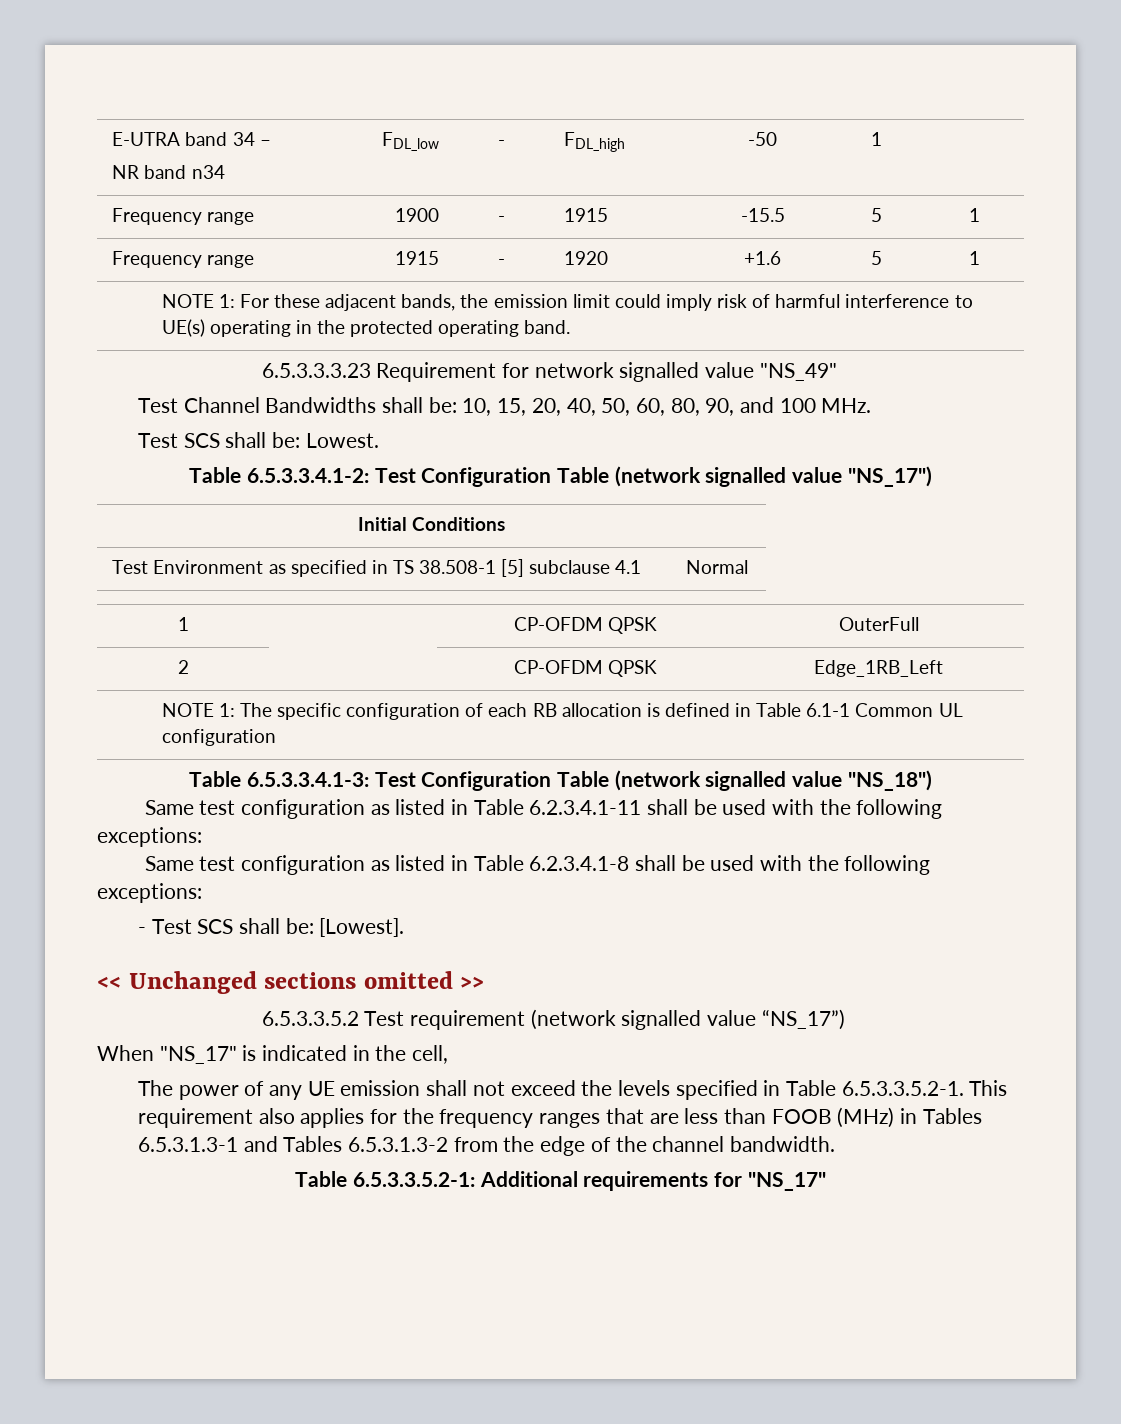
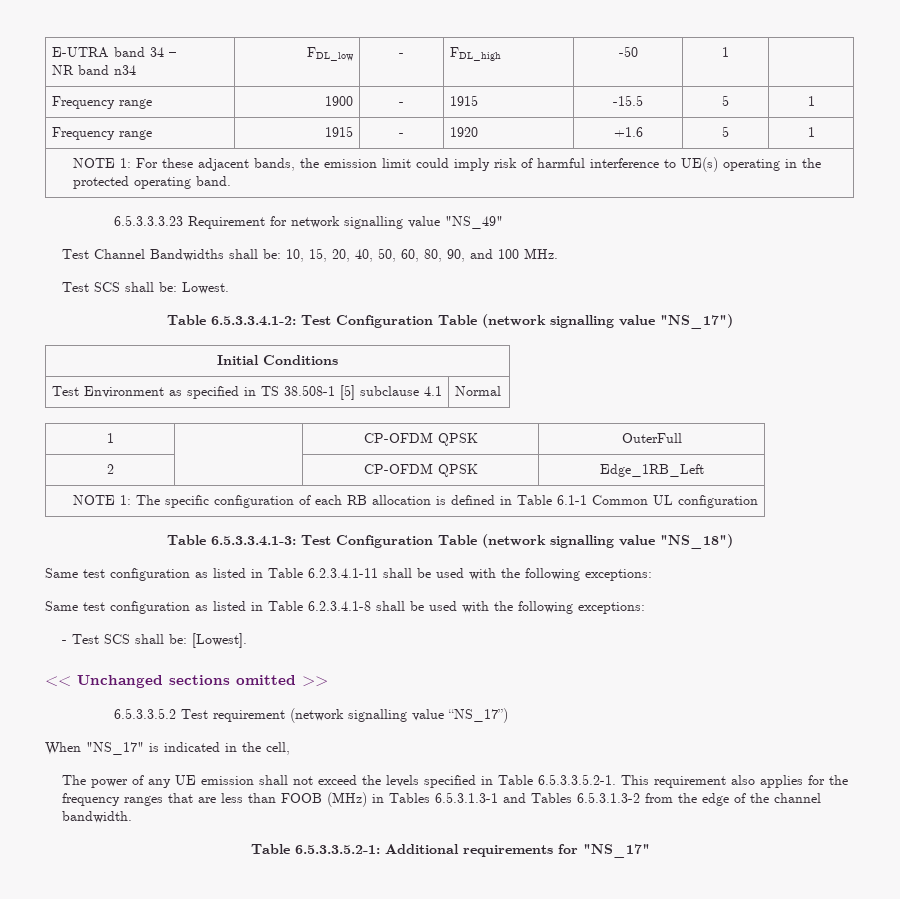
[619,362,700,382] signalled -> [344,216,404,229] signalling
[705,467,787,487] signalled -> [550,315,614,328] signalling
[705,771,787,791] signalled -> [550,535,614,548] signalling
[621,1010,702,1030] signalled -> [348,709,408,722] signalling

